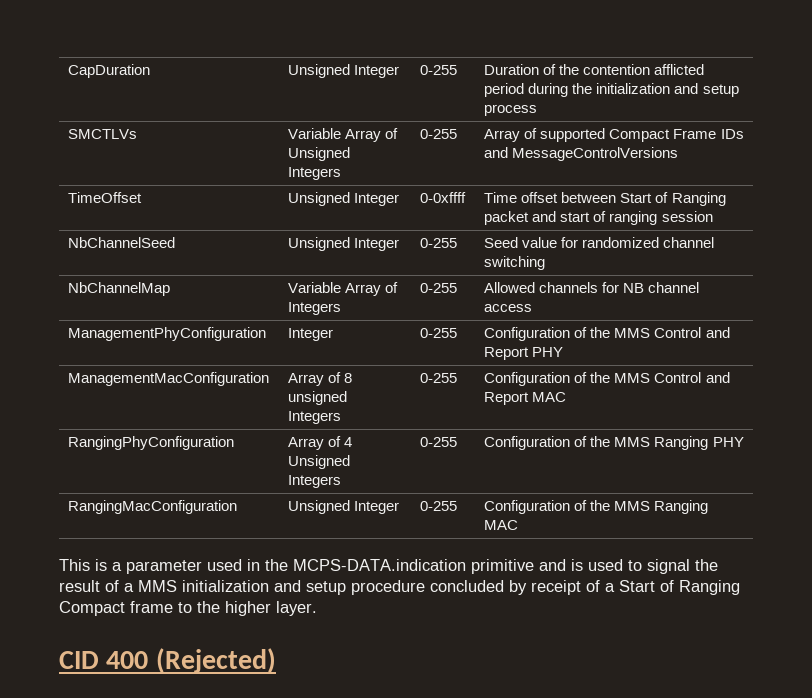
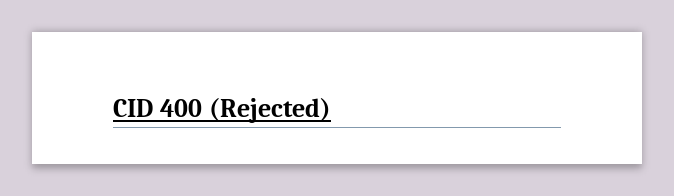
[68,64,151,78] [288,64,400,78] [420,65,458,75] [484,64,705,75] [484,83,739,97] [484,104,538,116] [68,129,138,139] [288,128,399,142] [288,147,351,161] [288,167,342,180] [420,129,458,139] [484,128,744,142] [484,147,679,161] [68,192,143,203] [288,192,400,206] [420,192,467,203] [484,192,726,206] [484,211,713,225] [68,237,176,248] [288,237,400,251] [420,238,458,248] [484,237,715,248] [484,256,546,270] [68,282,171,296] [288,282,399,296] [288,302,342,315] [420,283,458,293] [484,282,700,293] [484,304,533,312] [68,327,267,341] [288,328,334,341] [420,328,458,338] [484,327,730,341] [484,347,564,360] [68,372,270,386] [288,372,353,386] [288,391,348,405] [288,411,342,424] [420,373,458,383] [484,372,730,386] [484,392,567,405] [68,436,235,450] [288,436,353,450] [288,455,351,469] [288,475,342,488] [420,437,458,447] [484,436,744,450] [68,500,238,514] [288,500,400,514] [420,501,458,511] [484,500,709,514] [484,520,519,530] [59,559,718,574] [59,580,740,595] [59,601,317,616] CapDuration | Unsigned Integer | 0-255 | Duration of the contention afflicted period during the initialization and setup process // SMCTLVs | Variable Array of Unsigned Integers | 0-255 | Array of supported Compact Frame IDs and MessageControlVersions // TimeOffset | Unsigned Integer | 0-0xffff | Time offset between Start of Ranging packet and start of ranging session // NbChannelSeed | Unsigned Integer | 0-255 | Seed value for randomized channel switching // NbChannelMap | Variable Array of Integers | 0-255 | Allowed channels for NB channel access // ManagementPhyConfiguration | Integer | 0-255 | Configuration of the MMS Control and Report PHY // ManagementMacConfiguration | Array of 8 unsigned Integers | 0-255 | Configuration of the MMS Control and Report MAC // RangingPhyConfiguration | Array of 4 Unsigned Integers | 0-255 | Configuration of the MMS Ranging PHY // RangingMacConfiguration | Unsigned Integer | 0-255 | Configuration of the MMS Ranging MAC // This is a parameter used in the MCPS-DATA.indication primitive and is used to signal the result of a MMS initialization and setup procedure concluded by receipt of a Start of Ranging Compact frame to the higher layer. // -> (113, 108) none

